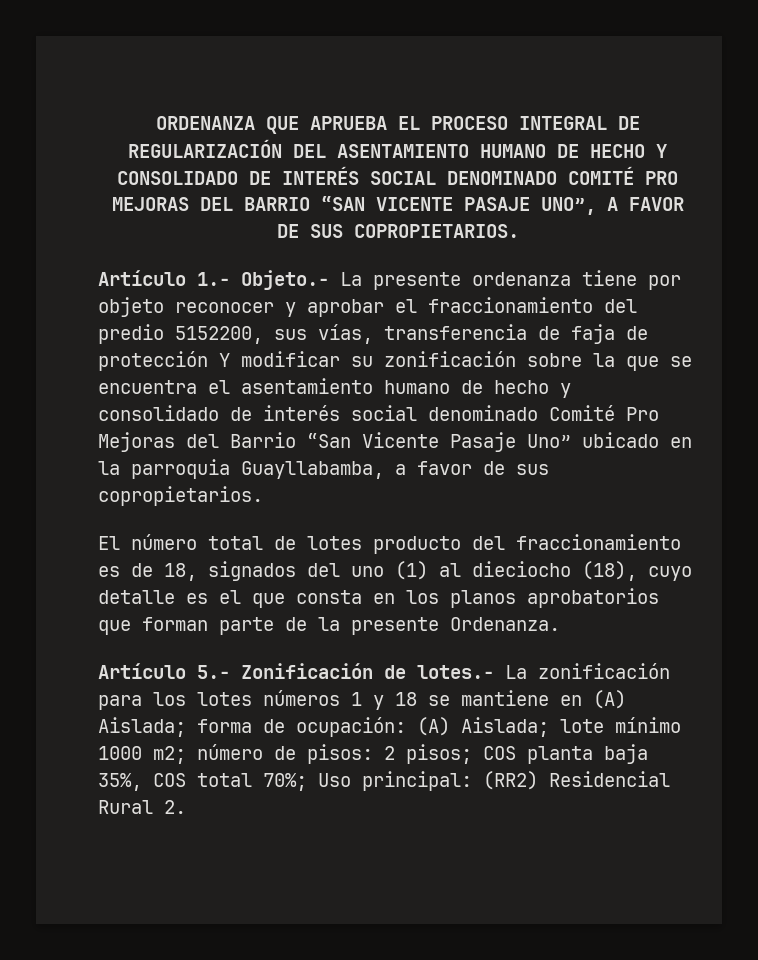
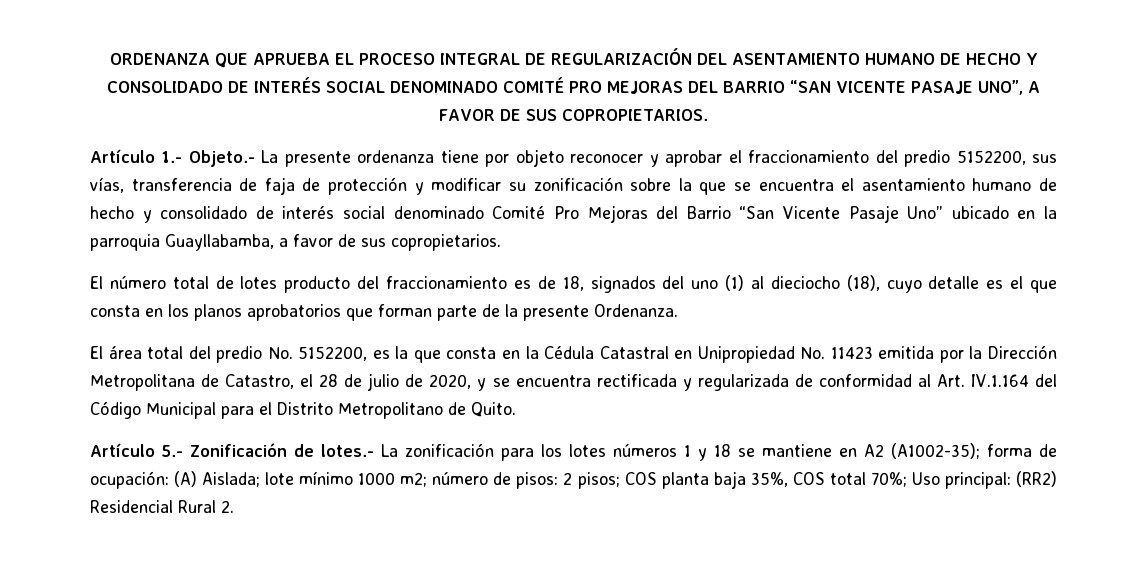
[219,353,230,367] Y -> [414,182,424,195] y
(560, 624) none -> [90,345,1057,363] [90,373,1057,391] [90,401,516,419] // El área total del predio No. 5152200, es la que consta en la Cédula Catastral en Unipropiedad No. 11423 emitida por la Dirección Metropolitana de Catastro, el 28 de julio de 2020, y se encuentra rectificada y regularizada de conformidad al Art. IV.1.164 del Código Municipal para el Distrito Metropolitano de Quito.
[593,690,626,709] [98,717,186,737] (A) Aislada; -> [864,443,980,459] A2 (A1002-35);

